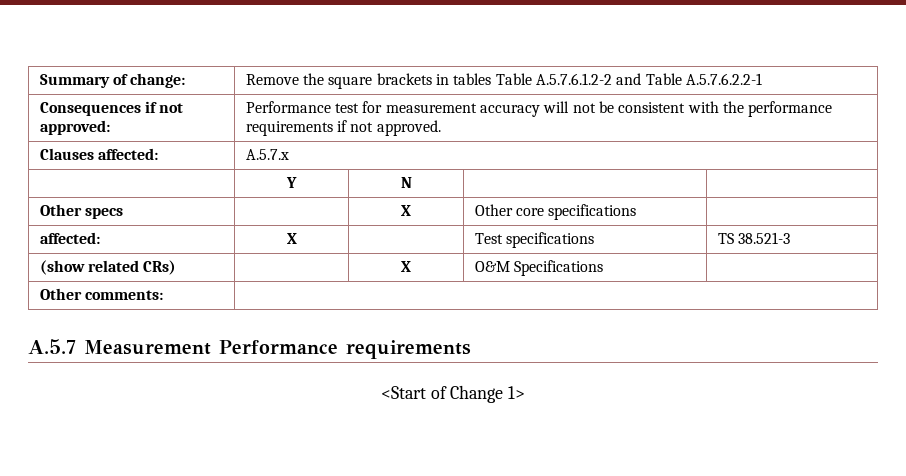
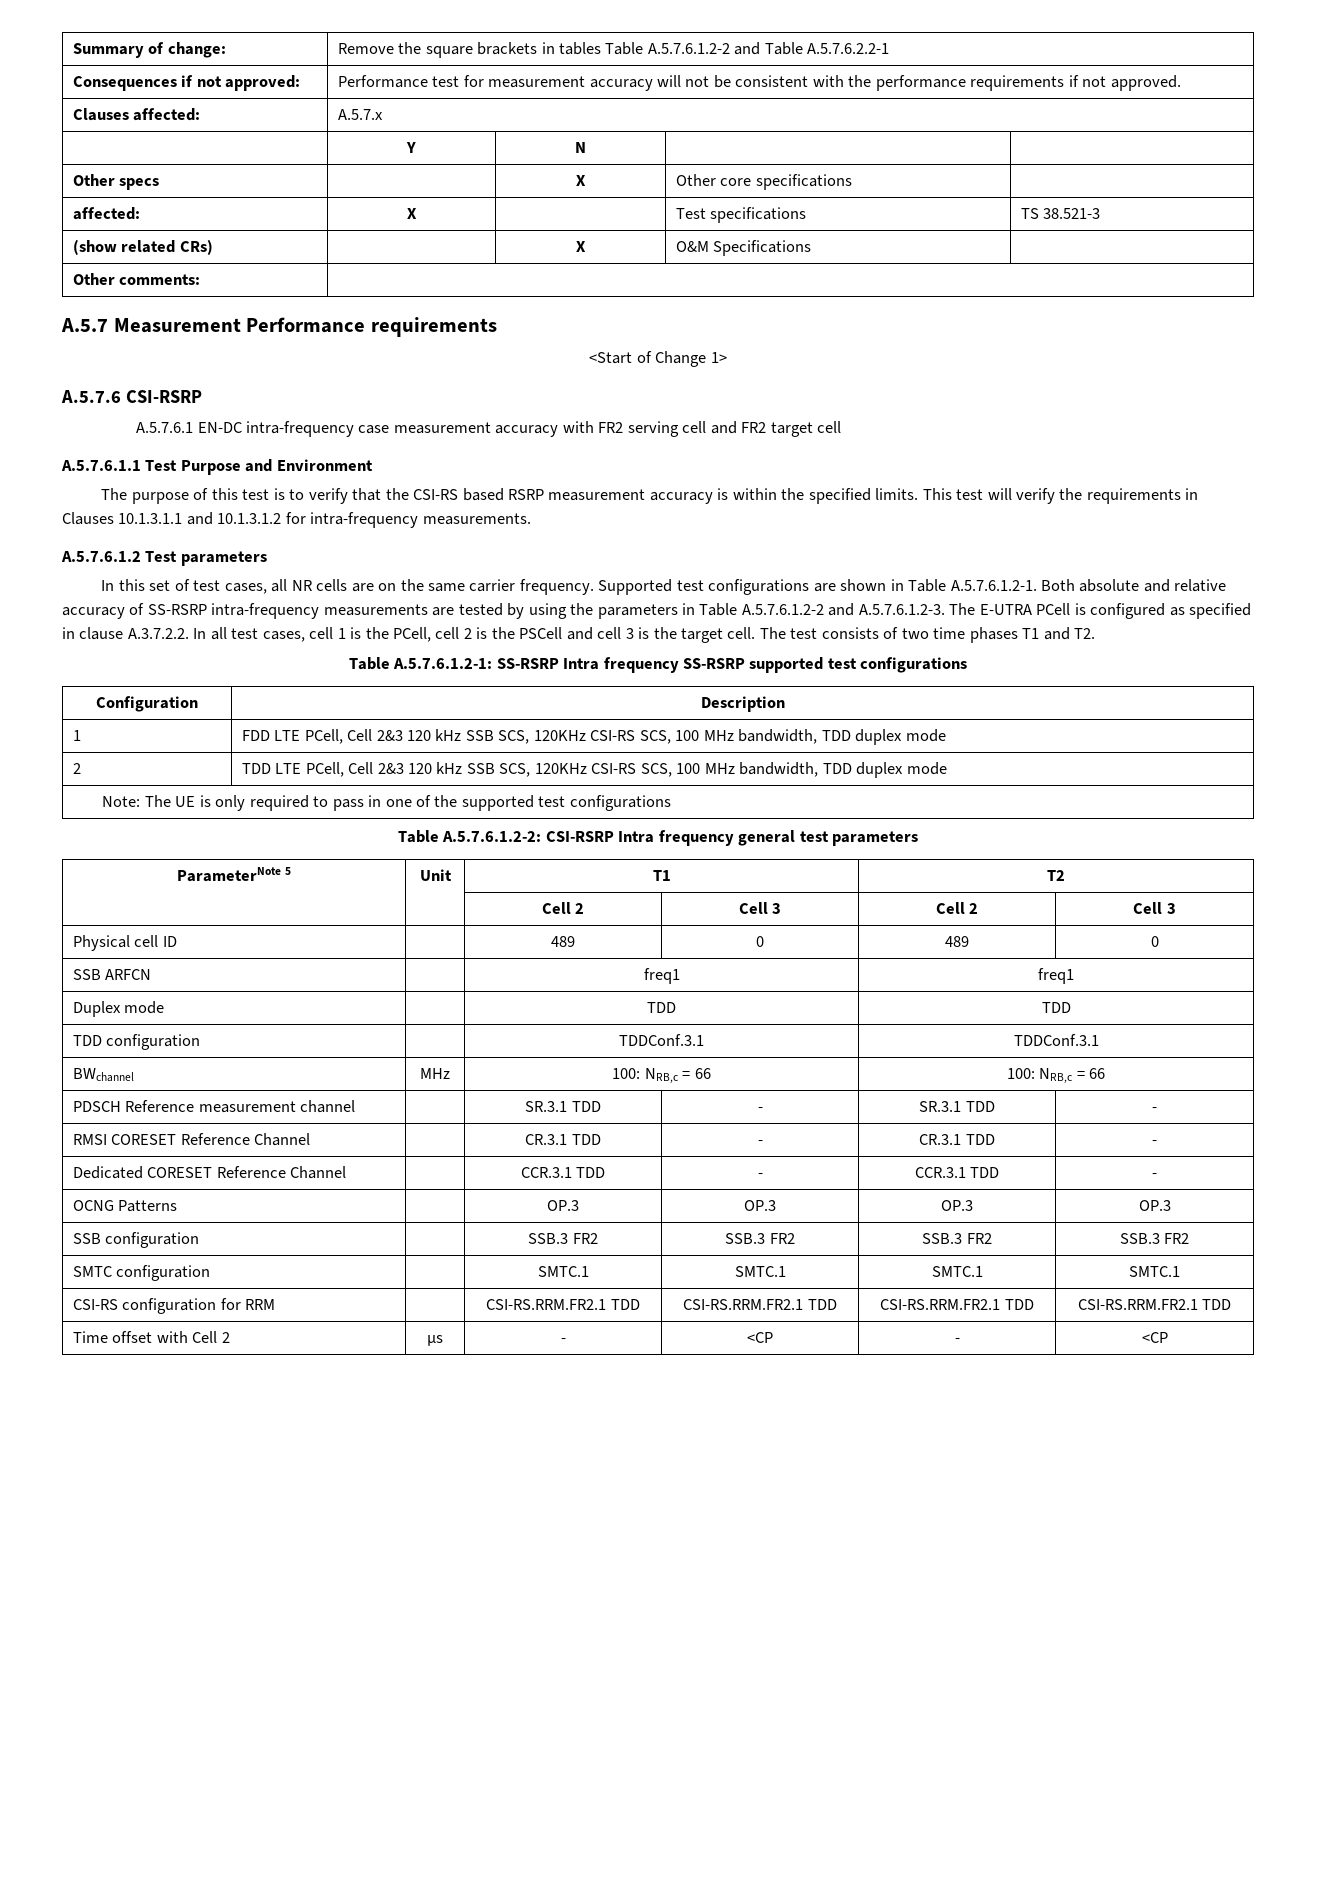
(526, 392) none -> [61,390,202,403] [136,421,842,437] [61,459,373,475] [101,488,1199,504] [62,512,531,528] [61,551,267,566] [101,579,1227,595] [62,603,1252,619] [62,627,1096,643] [348,657,968,673] [96,696,198,712] [700,696,785,712] [72,730,81,741] [241,729,946,745] [72,763,81,774] [241,762,947,778] [102,795,671,811] [397,830,919,846] [176,867,292,882] [419,869,452,881] [652,870,671,881] [1047,870,1065,881] [541,902,585,914] [738,902,782,914] [935,902,979,914] [1133,902,1176,914] [72,935,177,951] [551,936,575,947] [756,936,764,947] [945,936,969,947] [1150,936,1159,947] [72,969,152,980] [643,968,680,984] [1038,968,1074,984] [72,1001,165,1017] [647,1002,676,1013] [1041,1002,1071,1013] [72,1034,201,1050] [619,1034,704,1046] [1013,1034,1099,1046] [72,1068,134,1082] [420,1068,450,1079] [612,1068,711,1083] [1006,1068,1106,1083] [72,1100,356,1113] [525,1101,601,1112] [757,1107,763,1112] [919,1101,995,1112] [1152,1107,1157,1112] [72,1133,311,1146] [525,1134,601,1145] [757,1140,763,1145] [919,1134,995,1145] [1152,1140,1157,1145] [72,1166,347,1179] [520,1167,606,1178] [757,1173,763,1178] [914,1167,1000,1178] [1152,1173,1157,1178] [72,1200,178,1212] [547,1200,579,1211] [744,1200,776,1211] [941,1200,973,1211] [1138,1200,1171,1211] [72,1232,200,1248] [528,1233,598,1244] [725,1233,795,1244] [922,1233,992,1244] [1119,1233,1190,1244] [72,1265,211,1281] [537,1266,589,1277] [734,1266,786,1277] [931,1266,983,1277] [1129,1266,1180,1277] [72,1298,276,1314] [486,1299,640,1310] [683,1299,837,1310] [880,1299,1034,1310] [1077,1299,1232,1310] [72,1331,230,1343] [427,1335,443,1346] [560,1338,566,1343] [747,1332,773,1343] [954,1338,960,1343] [1141,1332,1168,1343] // A.5.7.6 CSI-RSRP // A.5.7.6.1 EN-DC intra-frequency case measurement accuracy with FR2 serving cell and FR2 target cell // A.5.7.6.1.1 Test Purpose and Environment // The purpose of this test is to verify that the CSI-RS based RSRP measurement accuracy is within the specified limits. This test will verify the requirements in Clauses 10.1.3.1.1 and 10.1.3.1.2 for intra-frequency measurements. // A.5.7.6.1.2 Test parameters // In this set of test cases, all NR cells are on the same carrier frequency. Supported test configurations are shown in Table A.5.7.6.1.2-1. Both absolute and relative accuracy of SS-RSRP intra-frequency measurements are tested by using the parameters in Table A.5.7.6.1.2-2 and A.5.7.6.1.2-3. The E-UTRA PCell is configured as specified in clause A.3.7.2.2. In all test cases, cell 1 is the PCell, cell 2 is the PSCell and cell 3 is the target cell. The test consists of two time phases T1 and T2. // Table A.5.7.6.1.2-1: SS-RSRP Intra frequency SS-RSRP supported test configurations // Configuration | Description // 1 | FDD LTE PCell, Cell 2&3 120 kHz SSB SCS, 120KHz CSI-RS SCS, 100 MHz bandwidth, TDD duplex mode // 2 | TDD LTE PCell, Cell 2&3 120 kHz SSB SCS, 120KHz CSI-RS SCS, 100 MHz bandwidth, TDD duplex mode // Note: The UE is only required to pass in one of the supported test configurations // Table A.5.7.6.1.2-2: CSI-RSRP Intra frequency general test parameters // ParameterNote 5 | Unit | T1 | T2 // | | Cell 2 | Cell 3 | Cell 2 | Cell 3 // Physical cell ID | | 489 | 0 | 489 | 0 // SSB ARFCN | | freq1 | freq1 // Duplex mode | | TDD | TDD // TDD configuration | | TDDConf.3.1 | TDDConf.3.1 // BWchannel | MHz | 100: NRB,c = 66 | 100: NRB,c = 66 // PDSCH Reference measurement channel | | SR.3.1 TDD | - | SR.3.1 TDD | - // RMSI CORESET Reference Channel | | CR.3.1 TDD | - | CR.3.1 TDD | - // Dedicated CORESET Reference Channel | | CCR.3.1 TDD | - | CCR.3.1 TDD | - // OCNG Patterns | | OP.3 | OP.3 | OP.3 | OP.3 // SSB configuration | | SSB.3 FR2 | SSB.3 FR2 | SSB.3 FR2 | SSB.3 FR2 // SMTC configuration | | SMTC.1 | SMTC.1 | SMTC.1 | SMTC.1 // CSI-RS configuration for RRM | | CSI-RS.RRM.FR2.1 TDD | CSI-RS.RRM.FR2.1 TDD | CSI-RS.RRM.FR2.1 TDD | CSI-RS.RRM.FR2.1 TDD // Time offset with Cell 2 | μs | - | <CP | - | <CP

